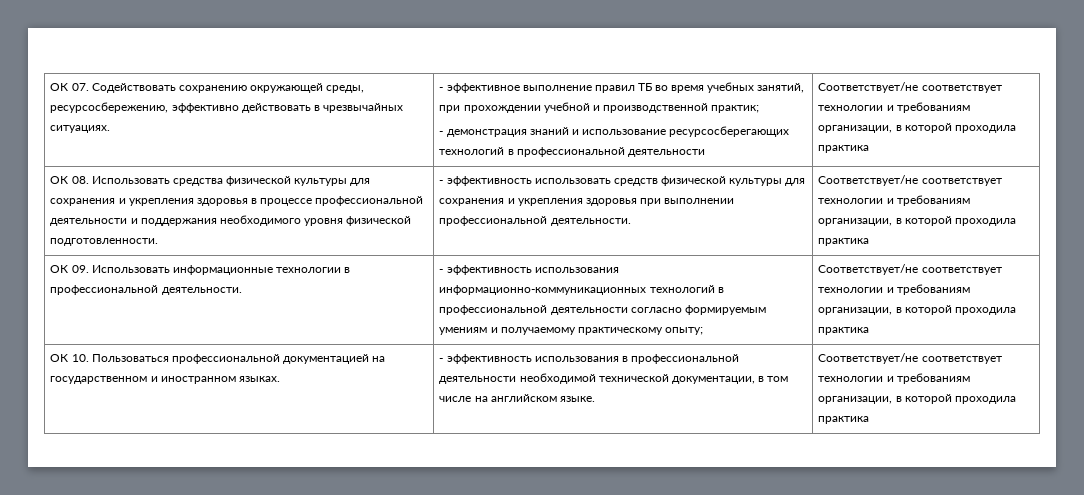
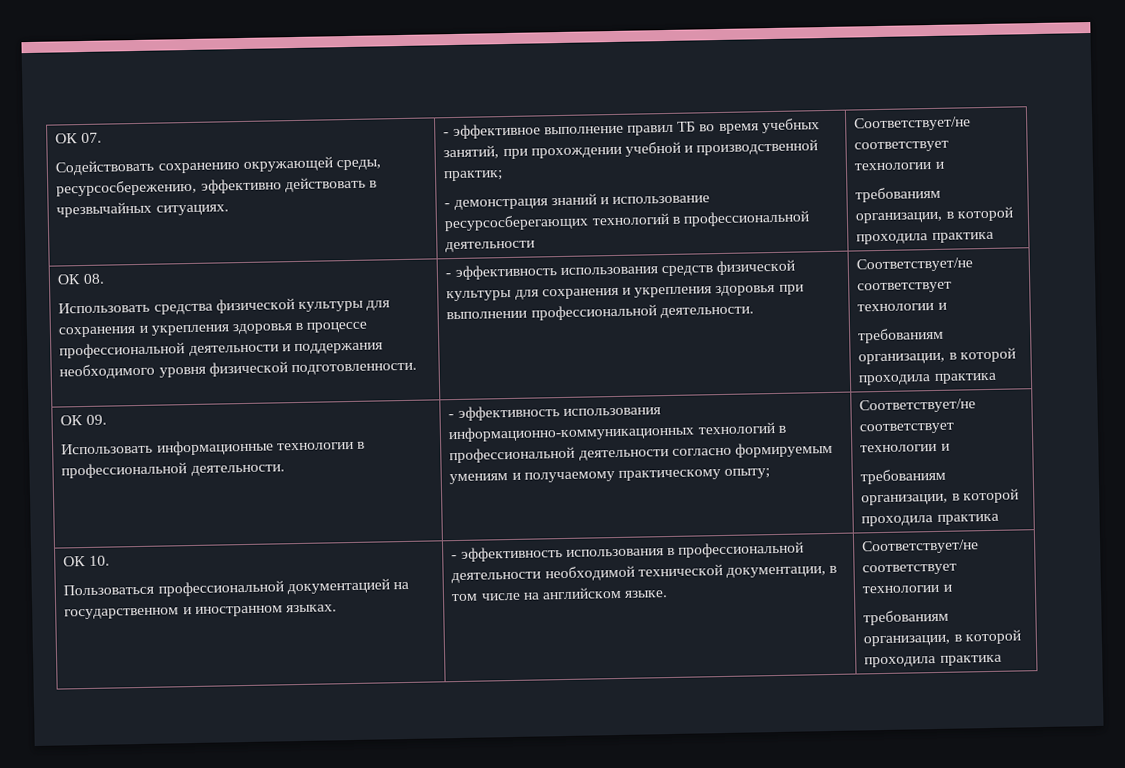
(89, 87) none -> (102, 138) //
(894, 108) none -> (945, 165) //
(89, 180) none -> (105, 279) //
[534,178,611,184] использовать -> [559,266,658,276] использования
(894, 201) none -> (947, 306) //
(89, 269) none -> (107, 419) //
(894, 290) none -> (950, 447) //
(89, 358) none -> (110, 560) //
(894, 379) none -> (952, 588) //

